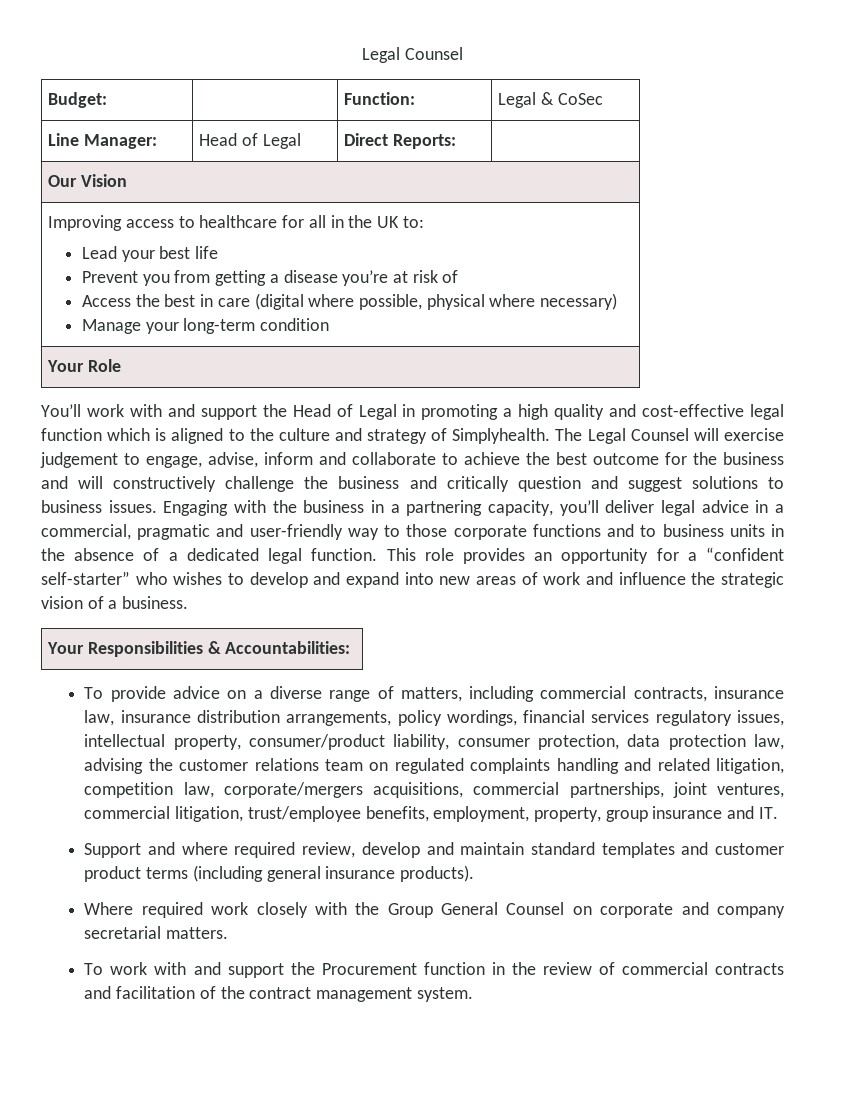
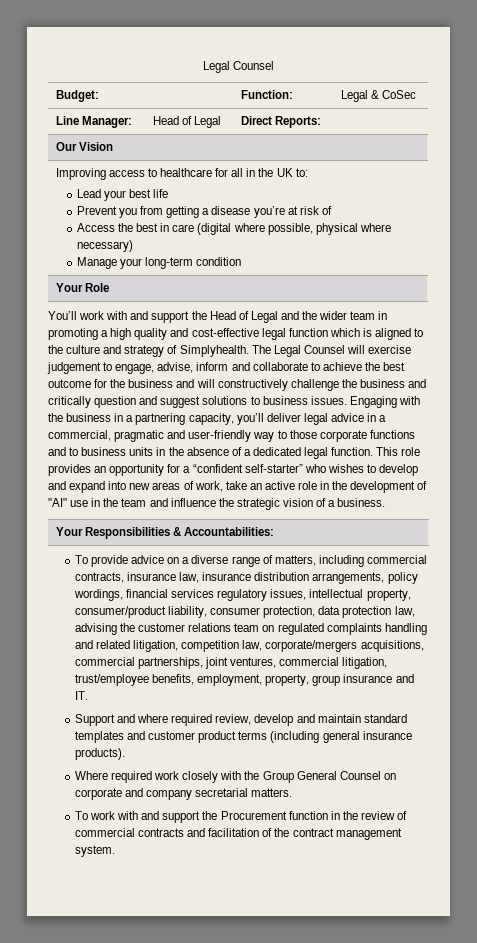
(397, 412) none -> [280,311,376,320] and the wider team
[543,572,581,585] work -> [194,481,428,493] [48,498,147,507] work, take an active role in the development of "AI" use in the team

